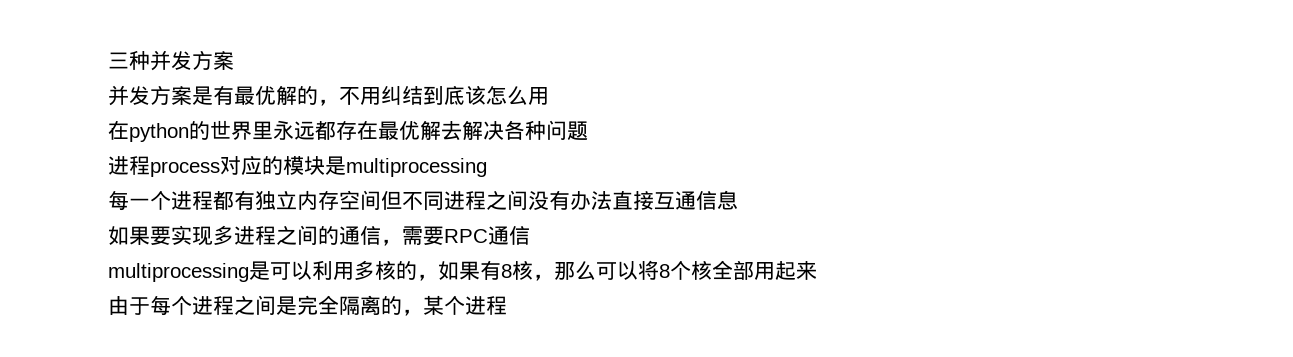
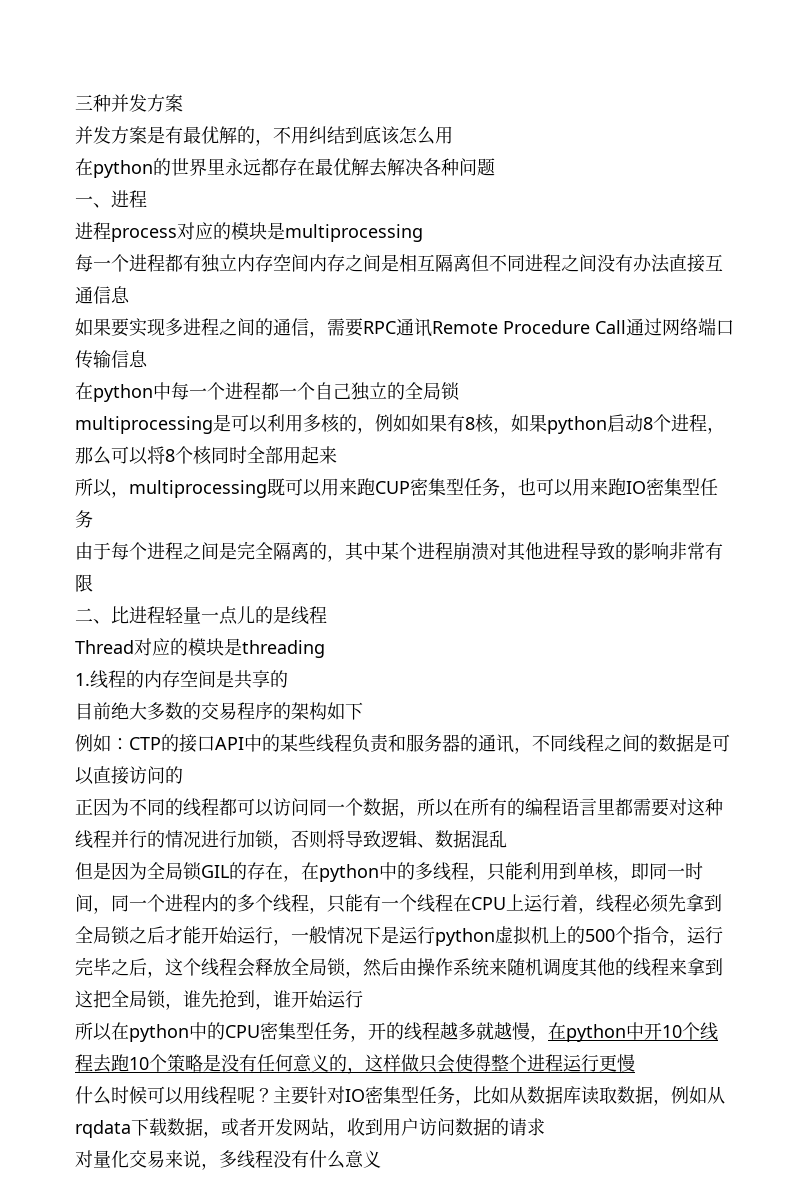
(588, 131) none -> [75,190,147,208] // 一、进程
(381, 200) none -> [309,254,471,272] 内存之间是相互隔离
[509,226,530,245] 信 -> [414,318,734,337] [75,350,148,369] [75,382,460,402] 讯Remote Procedure Call通过网络端口传输信息 // 在python中每一个进程都一个自己独立的全局锁
(438, 277) none -> [375,414,411,432] 例如
(554, 277) none -> [511,414,725,434] 如果python启动8个进程，
(712, 270) none -> [211,446,247,464] 同时
(817, 270) none -> [75,478,718,498] [75,510,93,528] // 所以，multiprocessing既可以用来跑CUP密集型任务，也可以用来跑IO密集型任务
(423, 312) none -> [345,542,381,561] 其中
(507, 305) none -> [453,542,723,561] [75,574,93,592] [75,606,327,625] [75,638,325,658] [75,670,288,689] [75,702,363,720] [75,734,730,754] [75,766,183,785] [75,798,723,818] [75,830,507,850] [75,862,703,882] [75,894,722,914] [75,926,723,946] [75,957,723,978] [75,990,363,1010] [75,1022,718,1042] [75,1054,635,1074] [75,1086,725,1106] [75,1118,545,1138] [75,1150,381,1170] 崩溃对其他进程导致的影响非常有限 // 二、比进程轻量一点儿的是线程 // Thread对应的模块是threading // 1.线程的内存空间是共享的 // 目前绝大多数的交易程序的架构如下 // 例如：CTP的接口API中的某些线程负责和服务器的通讯，不同线程之间的数据是可以直接访问的 // 正因为不同的线程都可以访问同一个数据，所以在所有的编程语言里都需要对这种线程并行的情况进行加锁，否则将导致逻辑、数据混乱 // 但是因为全局锁GIL的存在，在python中的多线程，只能利用到单核，即同一时间，同一个进程内的多个线程，只能有一个线程在CPU上运行着，线程必须先拿到全局锁之后才能开始运行，一般情况下是运行python虚拟机上的500个指令，运行完毕之后，这个线程会释放全局锁，然后由操作系统来随机调度其他的线程来拿到这把全局锁，谁先抢到，谁开始运行 // 所以在python中的CPU密集型任务，开的线程越多就越慢，在python中开10个线程去跑10个策略是没有任何意义的，这样做只会使得整个进程运行更慢 // 什么时候可以用线程呢？主要针对IO密集型任务，比如从数据库读取数据，例如从rqdata下载数据，或者开发网站，收到用户访问数据的请求 // 对量化交易来说，多线程没有什么意义

